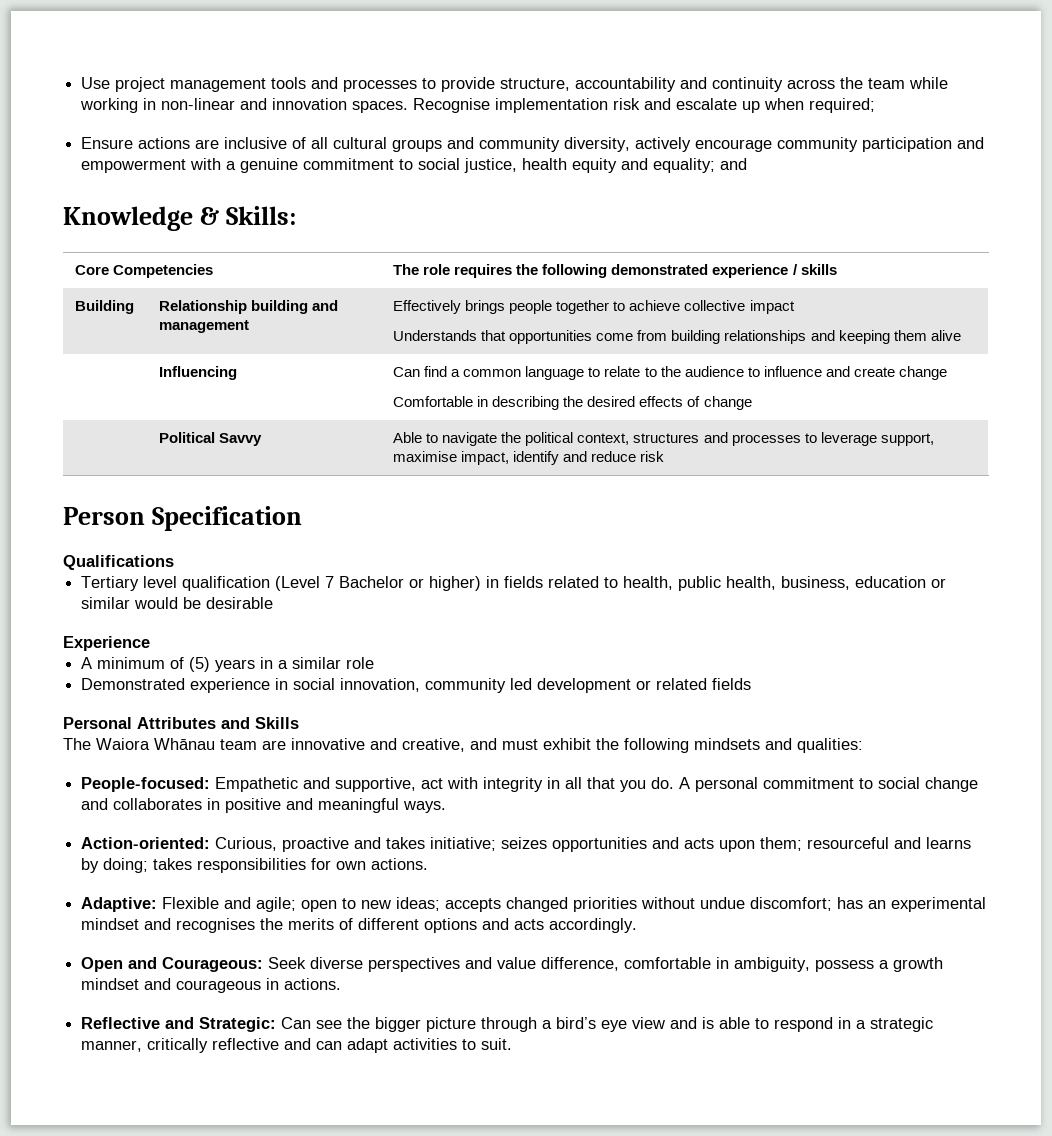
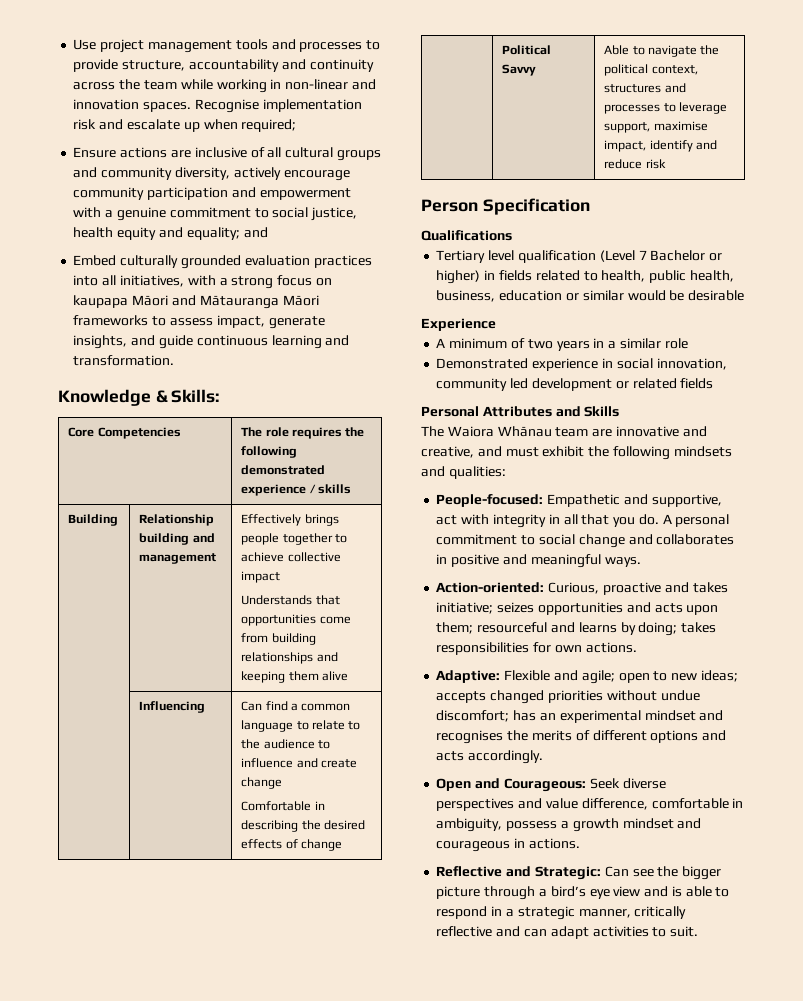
(748, 164) none -> [73,255,372,269] [73,275,332,289] [73,295,319,309] [73,315,325,329] [73,335,350,349] [73,355,175,366] // Embed culturally grounded evaluation practices into all initiatives, with a strong focus on kaupapa Māori and Mātauranga Māori frameworks to assess impact, generate insights, and guide continuous learning and transformation.
[189,657,211,672] (5) -> [527,339,553,349] two

